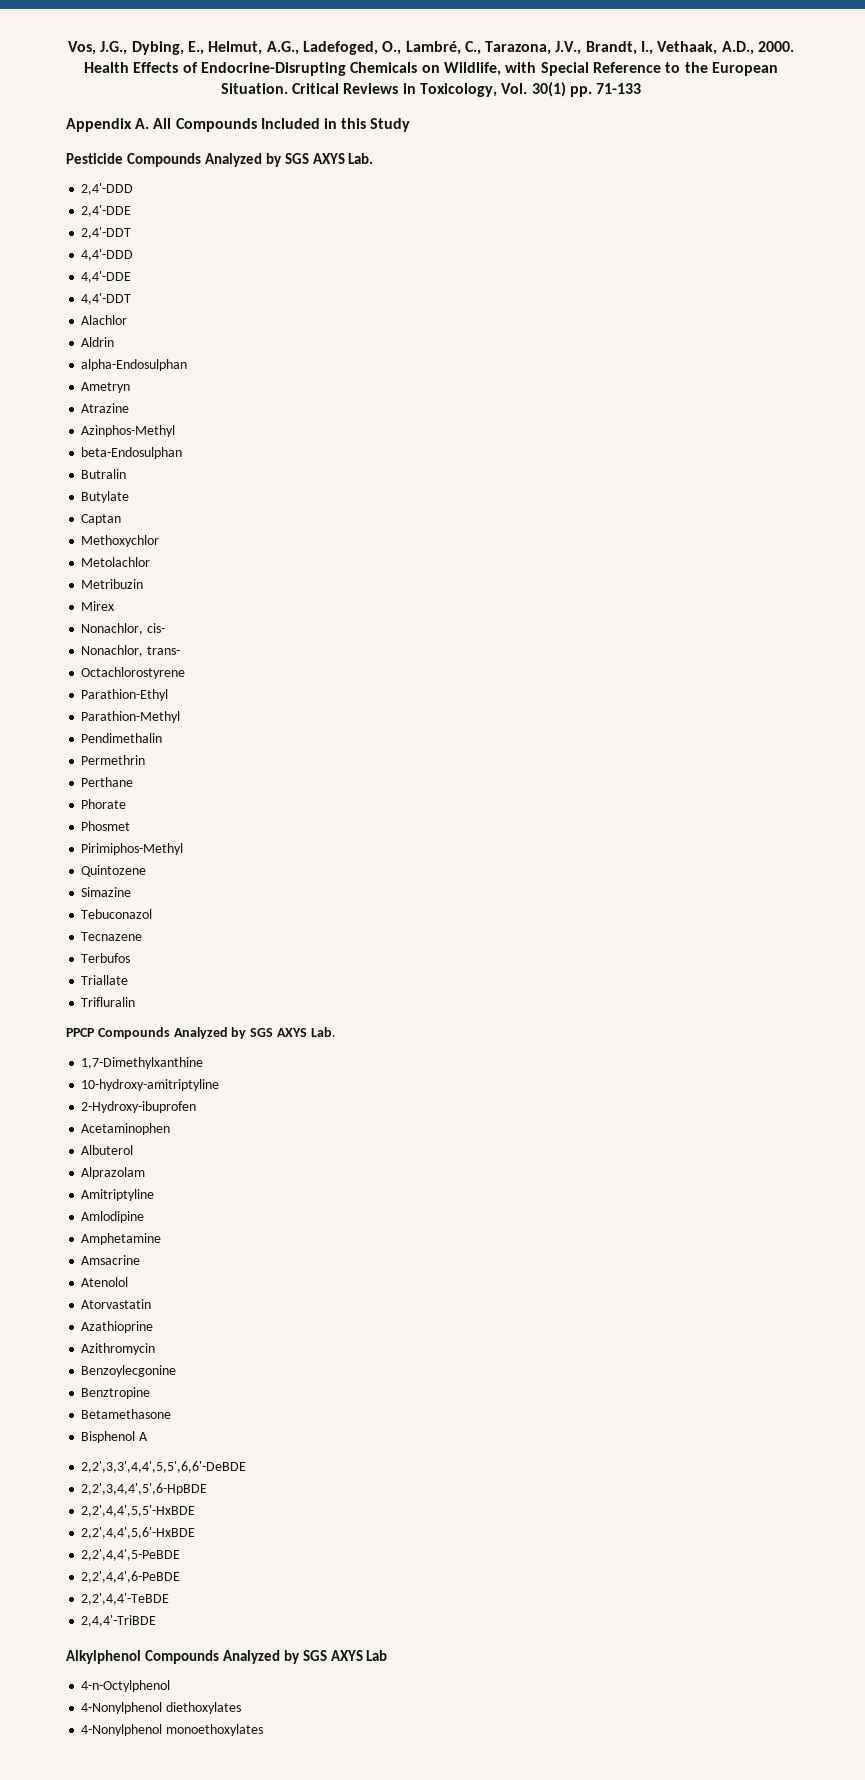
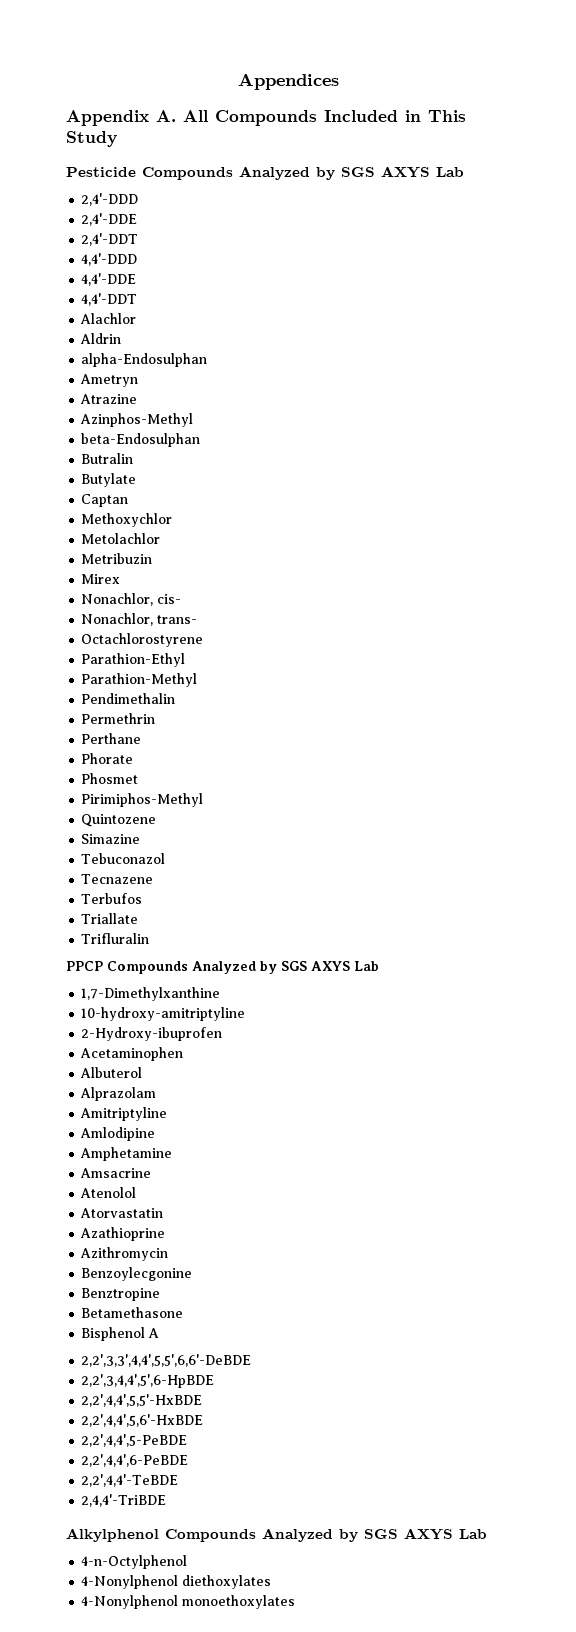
[67,41,795,55] [84,62,778,76] [220,82,642,97] Vos, J.G., Dybing, E., Helmut, A.G., Ladefoged, O., Lambré, C., Tarazona, J.V., Brandt, I., Vethaak, A.D., 2000. Health Effects of Endocrine-Disrupting Chemicals on Wildlife, with Special Reference to the European Situation. Critical Reviews in Toxicology, Vol. 30(1) pp. 71-133 -> [237,73,339,90] Appendices
[341,118,367,129] this -> [428,110,466,122] This
[348,153,374,164] Lab. -> [436,167,464,177] Lab
[310,1027,336,1037] Lab. -> [354,961,379,971] Lab

